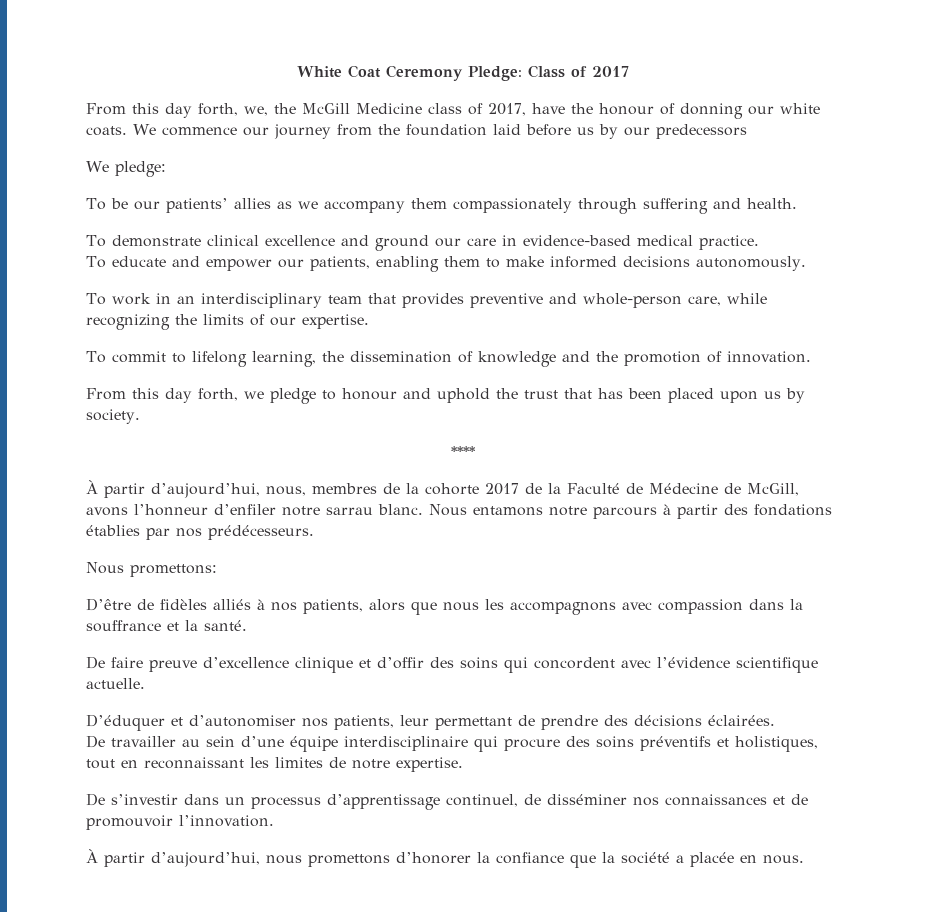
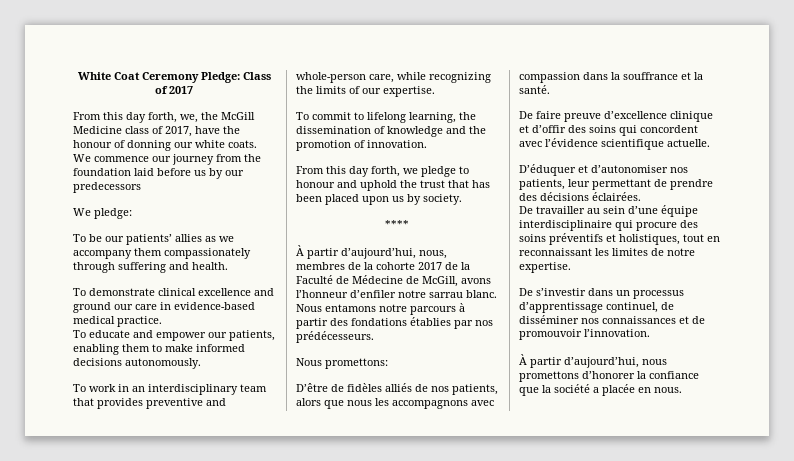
[257,599,265,610] à -> [415,384,428,392] de

